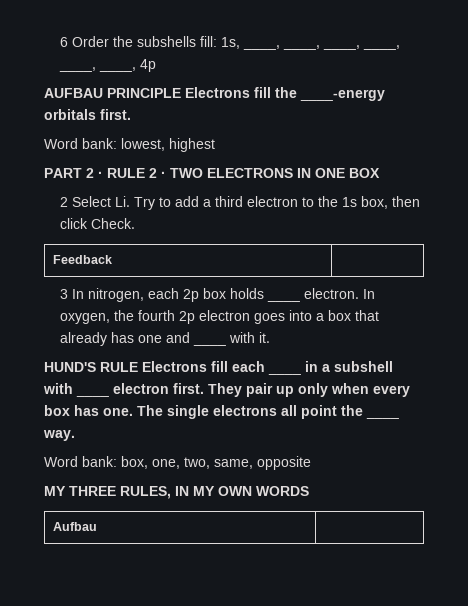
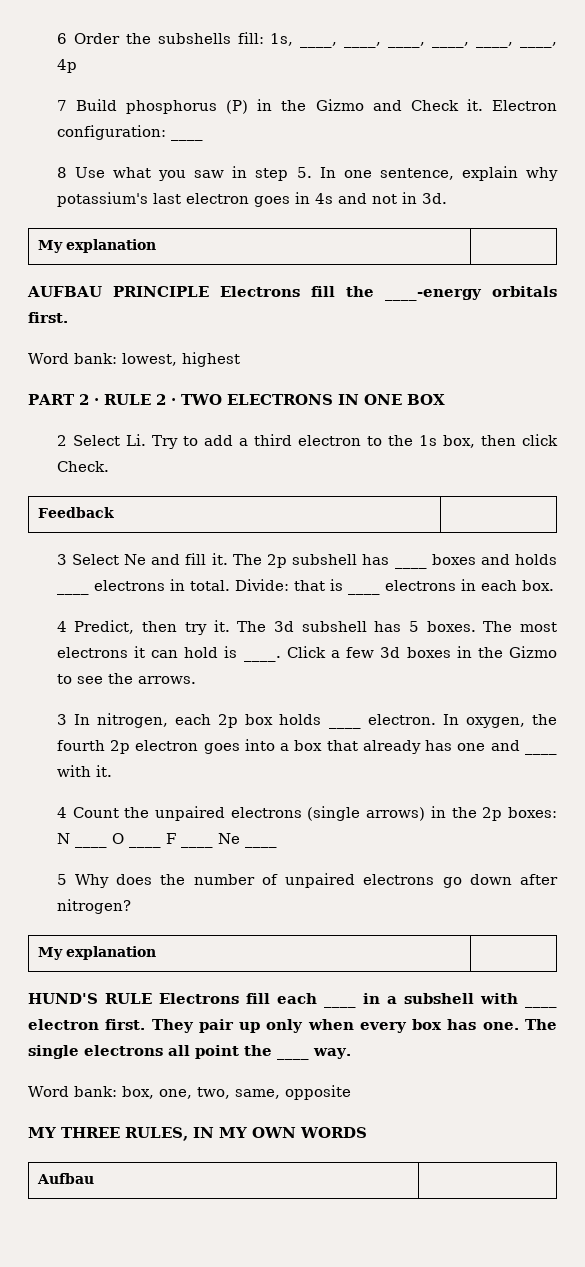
(156, 65) none -> [56,99,557,114] [56,125,203,141] [56,166,559,181] [56,192,447,207] [37,239,156,253] // 7 Build phosphorus (P) in the Gizmo and Check it. Electron configuration: ____ // 8 Use what you saw in step 5. In one sentence, explain why potassium's last electron goes in 4s and not in 3d. // My explanation |
(112, 259) none -> [56,553,390,568] [394,565,427,569] [431,554,558,565] [56,591,89,595] [93,579,343,591] [347,591,380,595] [384,579,554,591] [56,620,557,635] [56,646,558,662] [56,673,196,684] // 3 Select Ne and fill it. The 2p subshell has ____ boxes and holds ____ electrons in total. Divide: that is ____ electrons in each box. // 4 Predict, then try it. The 3d subshell has 5 boxes. The most electrons it can hold is ____. Click a few 3d boxes in the Gizmo to see the arrows.
(270, 337) none -> [56,806,557,821] [56,833,70,844] [74,844,107,848] [111,833,124,844] [128,844,161,848] [165,833,176,844] [180,844,213,848] [217,833,240,844] [244,844,277,848] [56,873,558,888] [56,899,131,914] [37,946,156,960] // 4 Count the unpaired electrons (single arrows) in the 2p boxes: N ____ O ____ F ____ Ne ____ // 5 Why does the number of unpaired electrons go down after nitrogen? // My explanation |

